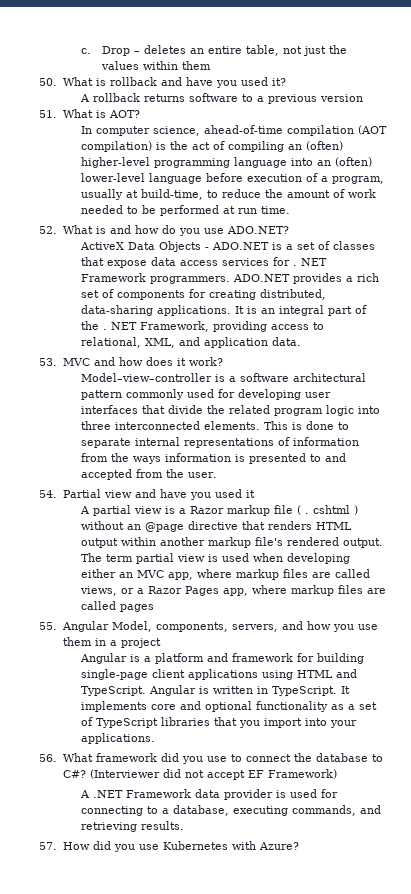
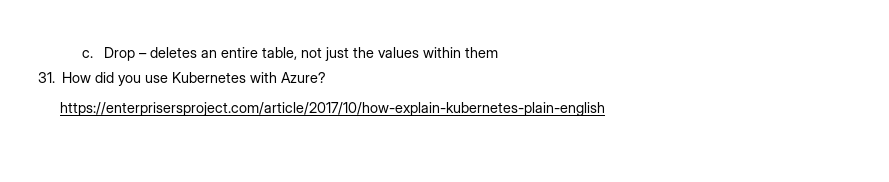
[39,77,286,88] [79,93,363,104] [39,109,140,118] [80,125,387,136] [80,141,343,152] [80,157,372,168] [80,173,384,184] [80,189,376,200] [80,205,290,216] [39,225,289,236] [79,241,375,252] [80,257,327,268] [80,273,379,284] [80,289,326,300] [80,305,367,316] [80,321,324,332] [80,337,301,348] [39,357,223,366] [80,373,366,382] [80,389,331,400] [80,405,380,416] [80,421,349,430] [80,437,359,448] [80,453,346,464] [80,469,217,480] [39,489,255,500] [79,505,358,516] [80,521,352,532] [80,537,383,548] [80,553,350,564] [80,569,370,580] [79,585,386,596] [80,601,154,612] [39,621,378,632] [62,637,161,648] [79,653,364,664] [80,669,357,680] [80,685,350,696] [80,701,377,712] [80,717,357,728] [80,733,155,744] [39,753,383,764] [62,769,337,780] [79,789,338,800] [80,805,381,816] [80,821,184,832] [39,842,57,850] 50. What is rollback and have you used it? // A rollback returns software to a previous version // 51. What is AOT? // In computer science, ahead-of-time compilation (AOT compilation) is the act of compiling an (often) higher-level programming language into an (often) lower-level language before execution of a program, usually at build-time, to reduce the amount of work needed to be performed at run time. // 52. What is and how do you use ADO.NET? // ActiveX Data Objects - ADO.NET is a set of classes that expose data access services for . NET Framework programmers. ADO.NET provides a rich set of components for creating distributed, data-sharing applications. It is an integral part of the . NET Framework, providing access to relational, XML, and application data. // 53. MVC and how does it work? // Model–view–controller is a software architectural pattern commonly used for developing user interfaces that divide the related program logic into three interconnected elements. This is done to separate internal representations of information from the ways information is presented to and accepted from the user. // 54. Partial view and have you used it // A partial view is a Razor markup file ( . cshtml ) without an @page directive that renders HTML output within another markup file's rendered output. The term partial view is used when developing either an MVC app, where markup files are called views, or a Razor Pages app, where markup files are called pages // 55. Angular Model, components, servers, and how you use them in a project // Angular is a platform and framework for building single-page client applications using HTML and TypeScript. Angular is written in TypeScript. It implements core and optional functionality as a set of TypeScript libraries that you import into your applications. // 56. What framework did you use to connect the database to C#? (Interviewer did not accept EF Framework) // A .NET Framework data provider is used for connecting to a database, executing commands, and retrieving results. // 57. -> [38,72,55,83] 31.
(299, 846) none -> [59,102,605,116] // https://enterprisersproject.com/article/2017/10/how-explain-kubernetes-plain-english

